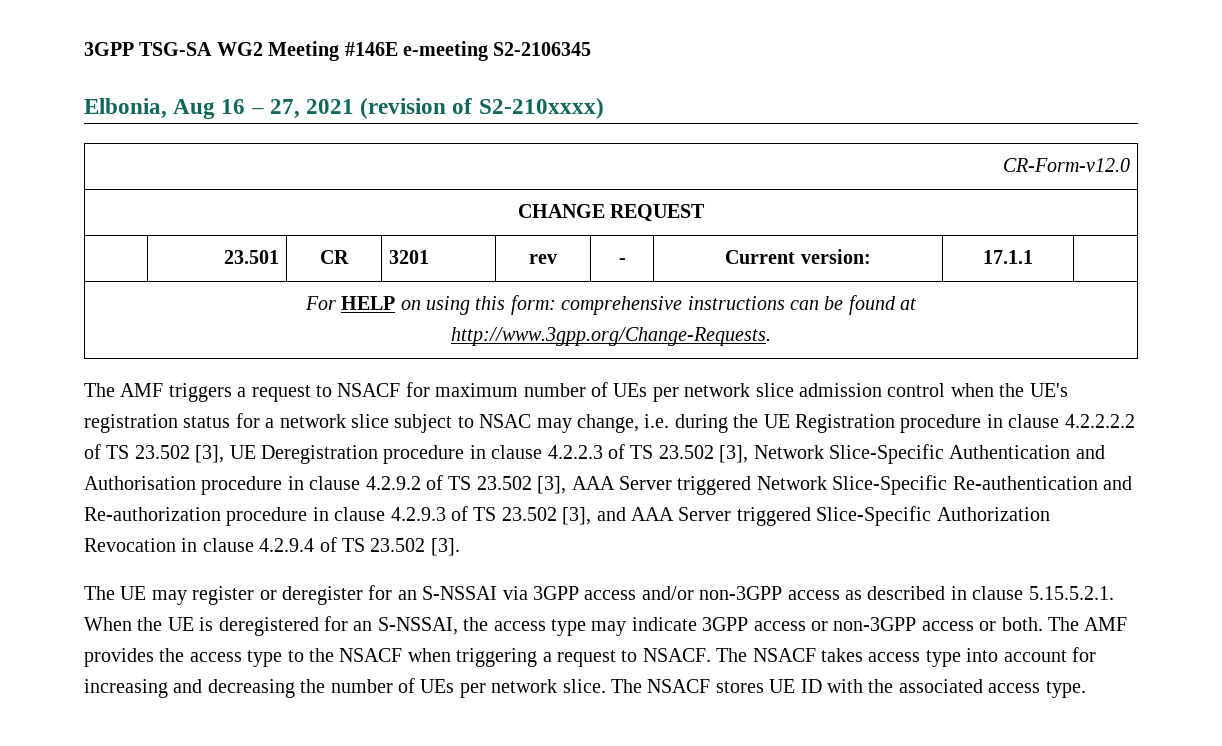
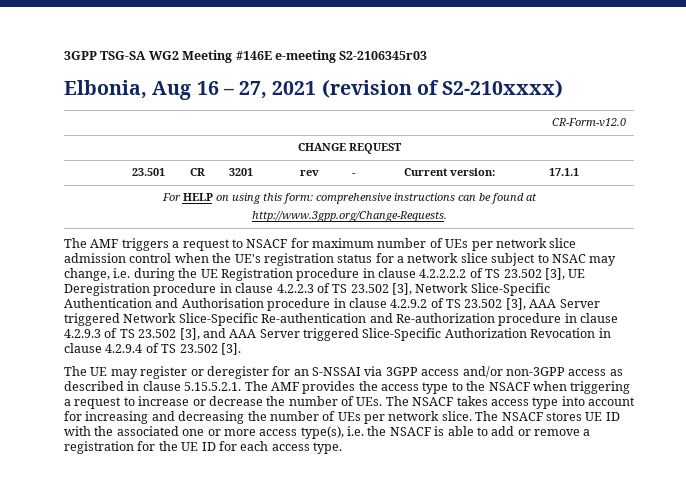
[493,42,592,56] S2-2106345 -> [339,51,428,60] S2-2106345r03
[84,616,1043,636] When the UE is deregistered for an S-NSSAI, the access type may indicate 3GPP access or non-3GPP access or both. -> (242, 386) none
[642,648,711,662] NSACF. -> [138,396,383,406] increase or decrease the number of UEs.
(983, 686) none -> [182,426,591,439] [64,441,269,454] one or more access type(s), i.e. the NSACF is able to add or remove a registration for the UE ID for each

